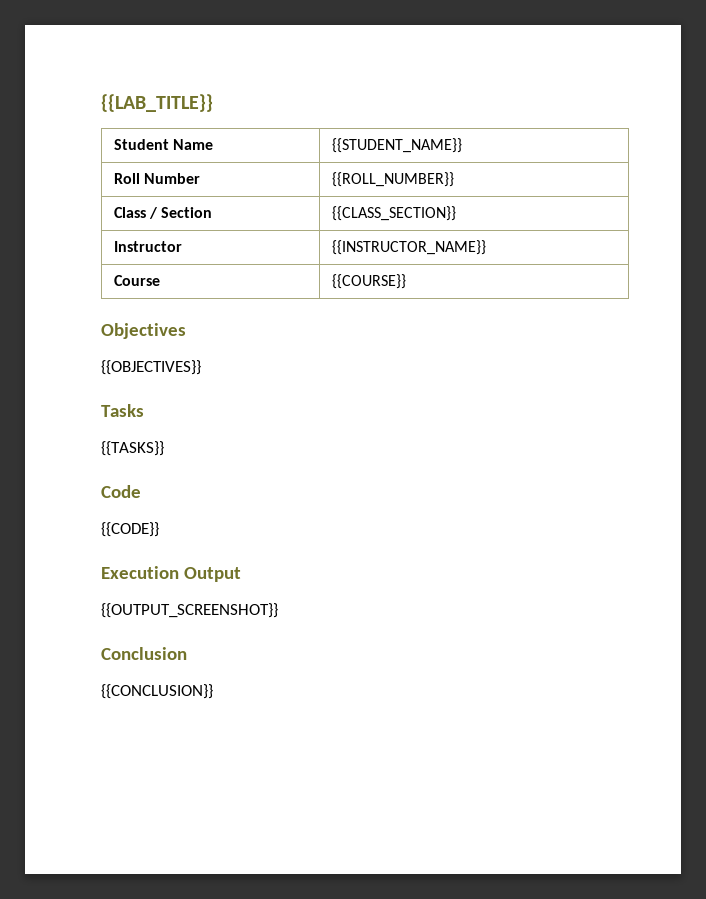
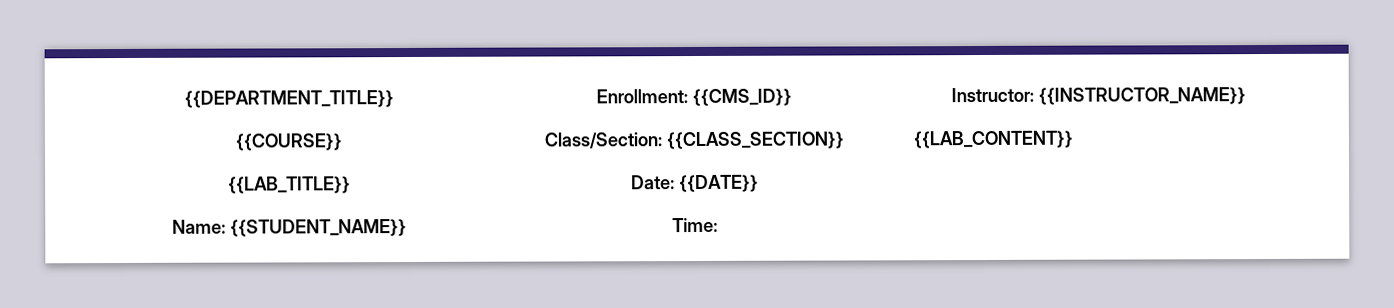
[101,94,213,112] [114,139,214,150] [332,138,463,153] [114,173,201,184] [332,172,455,187] [114,207,213,219] [332,206,457,221] [114,241,183,252] [332,240,487,255] [114,275,161,286] [332,274,407,289] [101,323,186,339] [101,360,201,375] [101,404,144,417] [101,441,164,456] [101,485,141,498] [101,522,159,537] [101,566,241,582] [101,603,278,618] [101,647,187,660] [101,684,213,699] {{LAB_TITLE}} // Student Name | {{STUDENT_NAME}} // Roll Number | {{ROLL_NUMBER}} // Class / Section | {{CLASS_SECTION}} // Instructor | {{INSTRUCTOR_NAME}} // Course | {{COURSE}} // Objectives // {{OBJECTIVES}} // Tasks // {{TASKS}} // Code // {{CODE}} // Execution Output // {{OUTPUT_SCREENSHOT}} // Conclusion // {{CONCLUSION}} -> [183,90,394,108] [235,133,342,151] [228,176,351,194] [172,219,407,237] [595,88,792,107] [543,131,844,150] [630,174,759,193] [671,217,718,233] [951,87,1246,105] [913,130,1073,149] {{DEPARTMENT_TITLE}} // {{COURSE}} // {{LAB_TITLE}} // Name: {{STUDENT_NAME}} // Enrollment: {{CMS_ID}} // Class/Section: {{CLASS_SECTION}} // Date: {{DATE}} // Time: // Instructor: {{INSTRUCTOR_NAME}} // {{LAB_CONTENT}}

